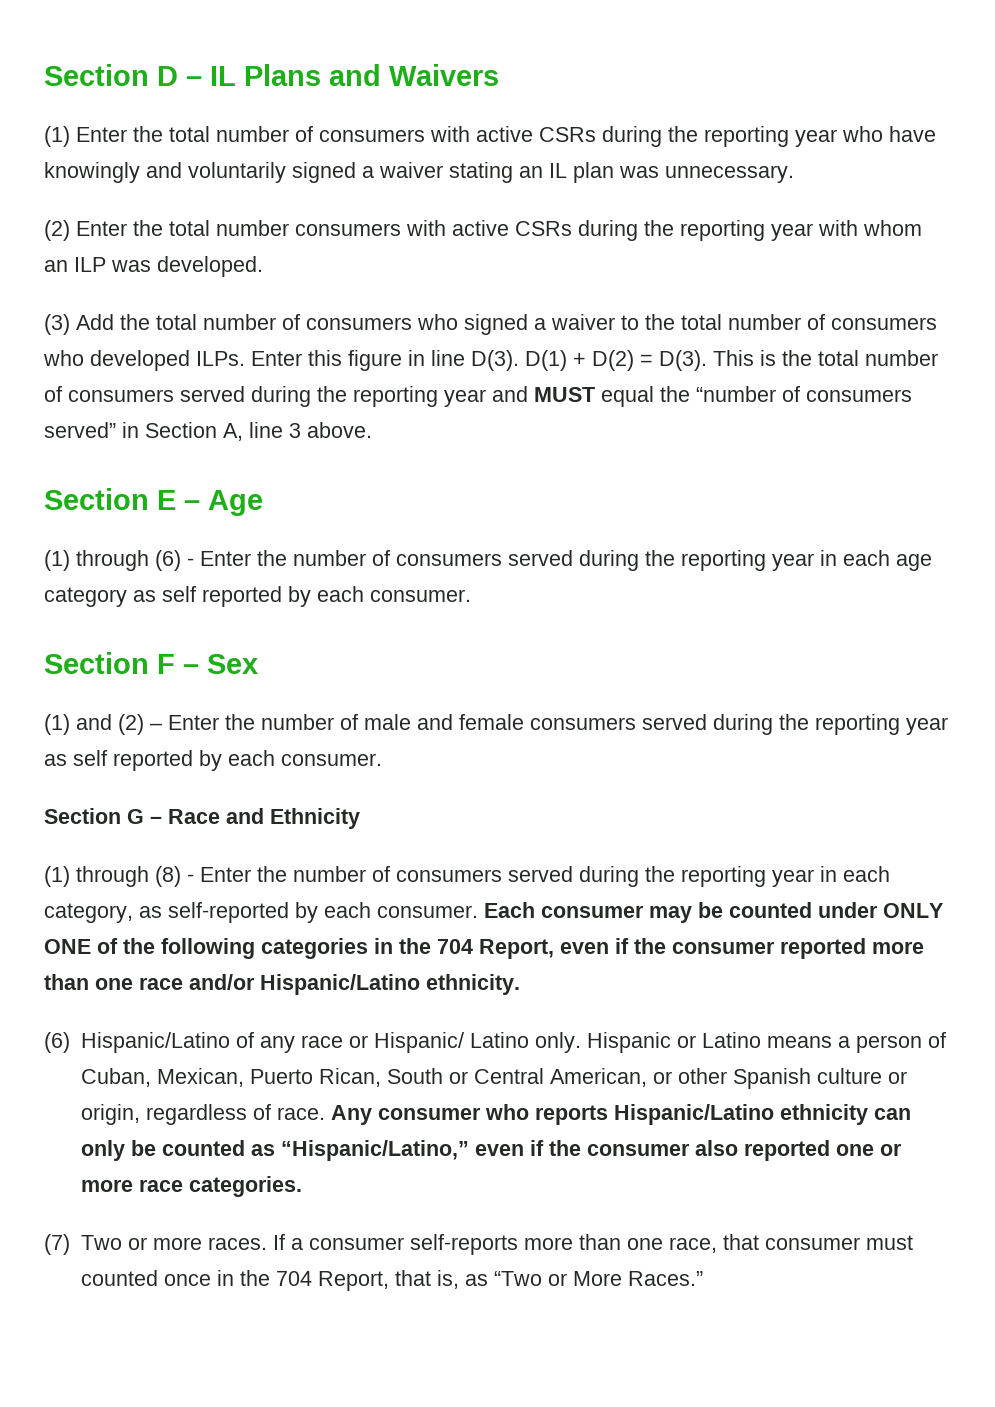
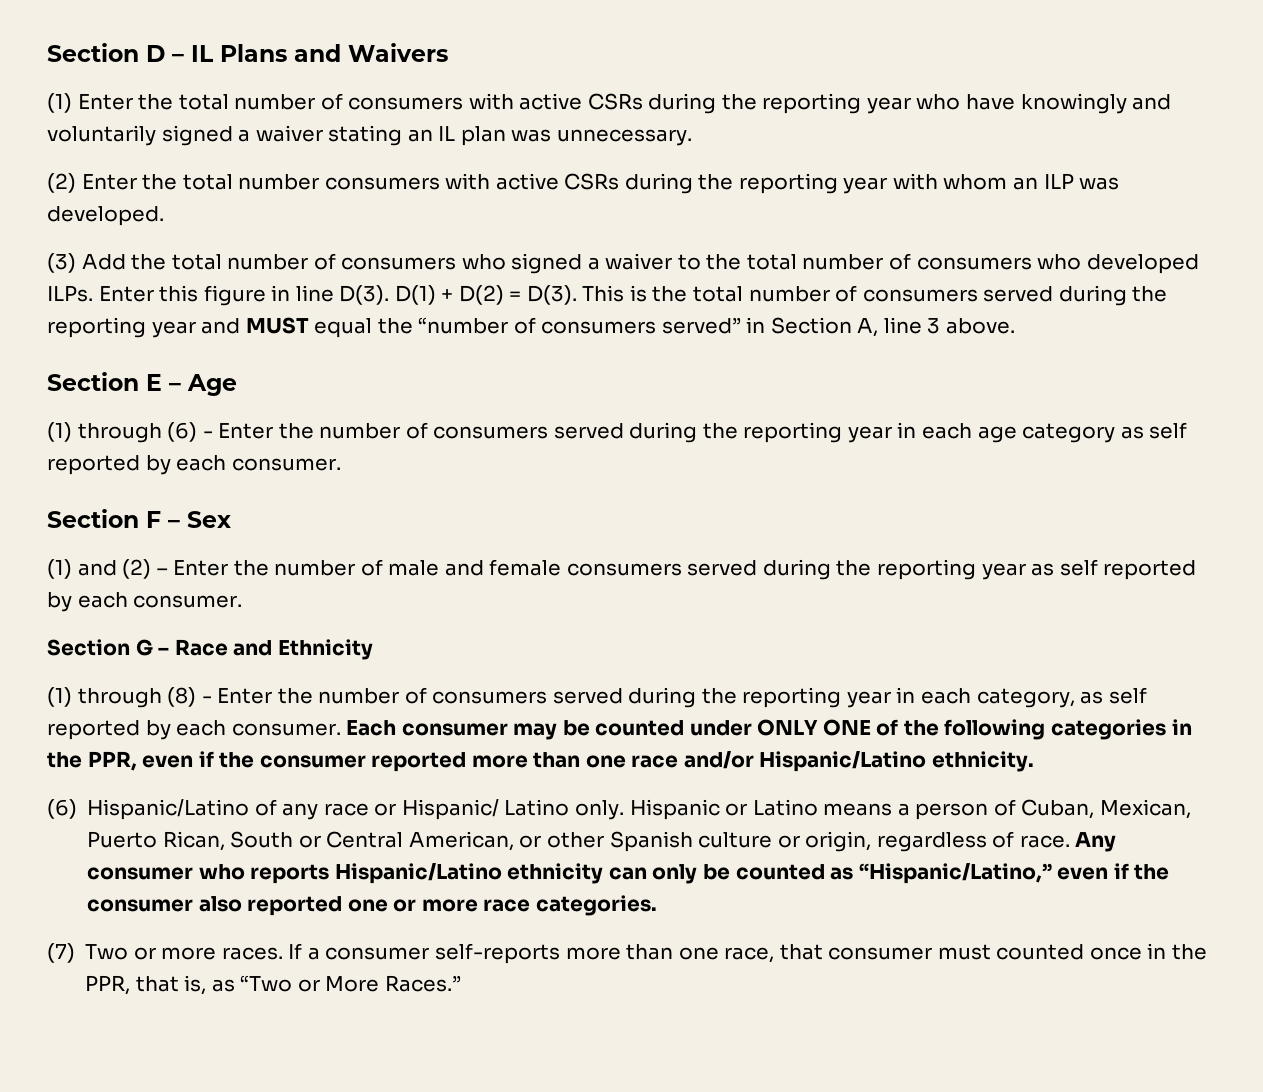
[168,902,289,923] self-reported -> [1108,687,1147,704] [47,720,140,740] self reported
[437,939,554,959] 704 Report, -> [87,751,137,771] PPR,
[276,1271,390,1291] 704 Report, -> [85,975,131,995] PPR,

